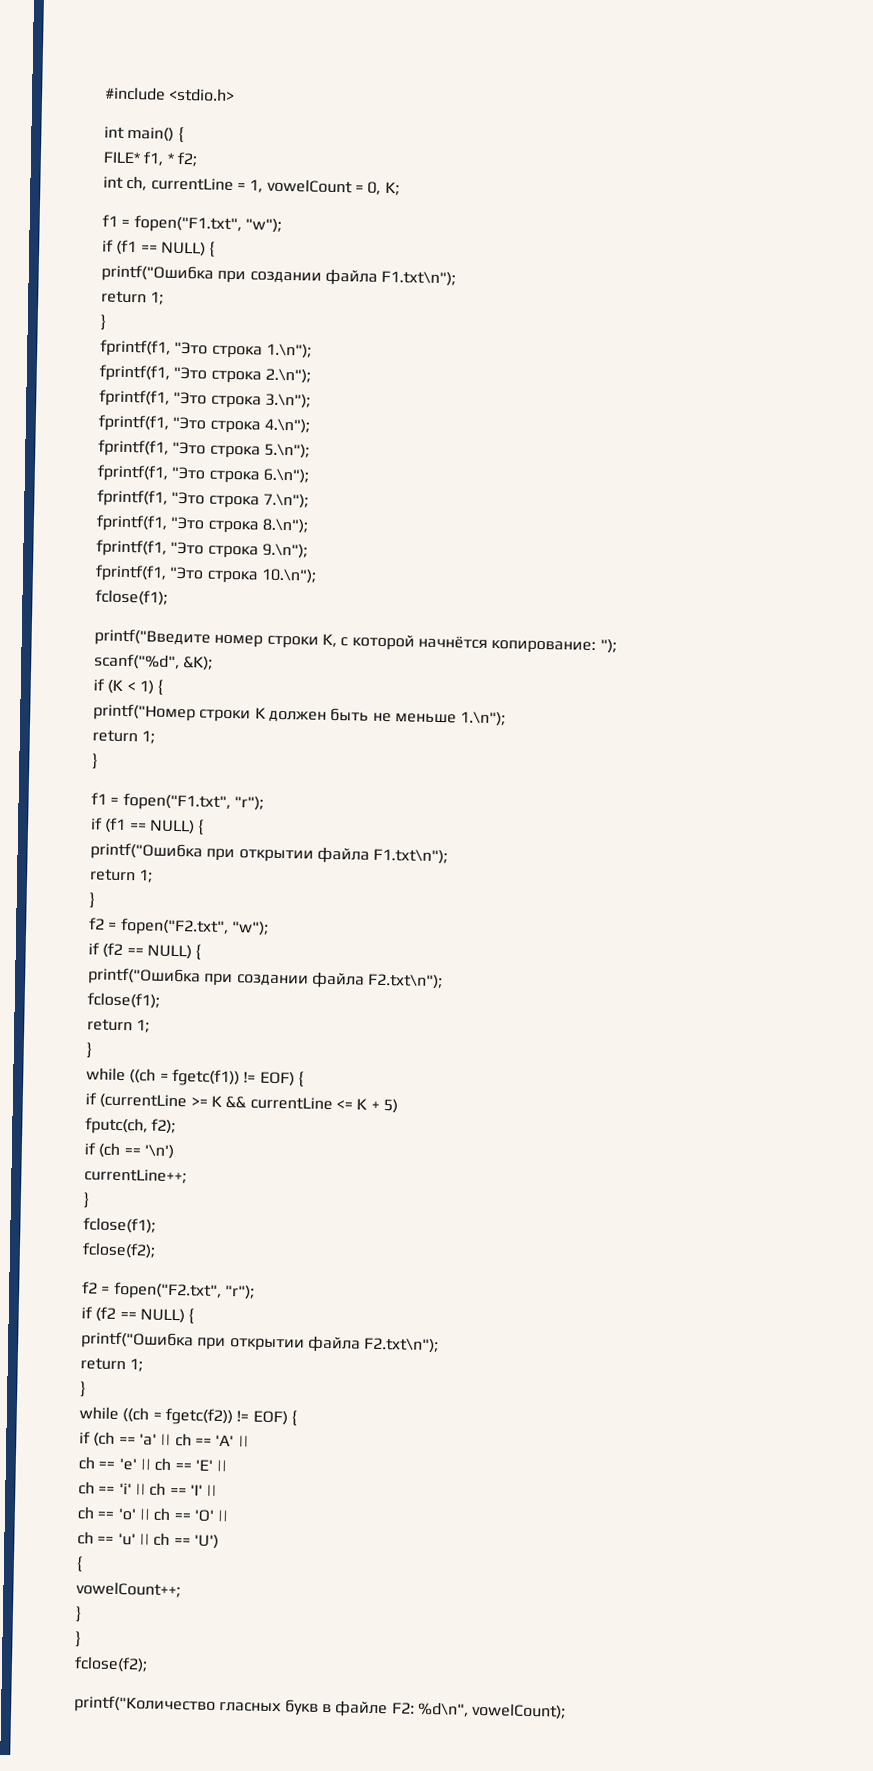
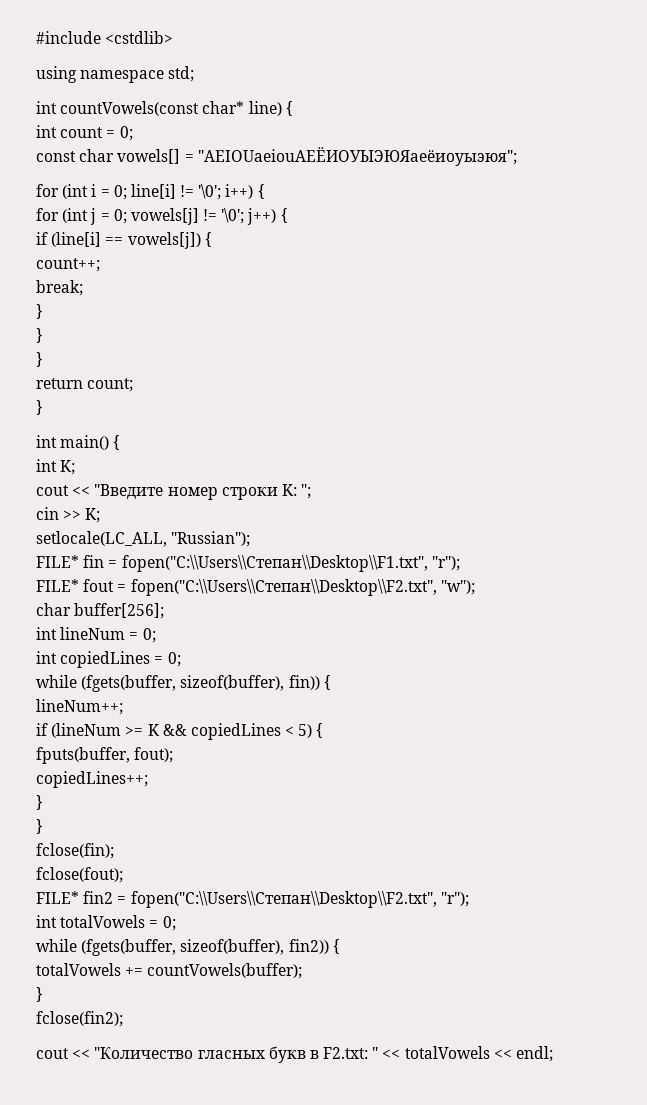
[169,87,236,102] [104,126,184,144] [103,151,198,167] [103,175,400,196] [102,214,282,234] [102,239,216,258] [101,264,457,287] [101,290,165,305] [100,314,106,331] [100,339,312,359] [99,364,311,384] [99,389,311,409] [98,414,310,434] [98,439,310,459] [97,464,309,484] [97,489,309,509] [96,514,309,534] [96,539,308,559] [95,564,317,584] [95,589,168,606] [94,628,617,655] [94,653,214,671] [93,678,164,696] [93,703,507,727] [92,729,156,744] [92,753,98,770] [91,792,264,812] [91,817,205,836] [90,842,449,865] [90,868,154,883] [89,892,95,909] [89,917,269,937] [88,942,202,961] [88,967,444,990] [87,992,160,1009] [87,1018,151,1033] [86,1042,92,1059] [86,1067,304,1088] [85,1092,398,1114] [85,1117,177,1135] [84,1142,174,1160] [84,1168,187,1184] [83,1192,90,1209] [83,1217,156,1234] [82,1242,156,1259] [82,1281,255,1300] [81,1306,195,1325] [81,1331,440,1354] [80,1357,144,1372] [80,1381,86,1398] [79,1406,297,1427] [79,1431,249,1448] [78,1456,228,1473] [78,1481,218,1497] [77,1506,229,1523] [77,1531,219,1549] [76,1556,83,1573] [76,1581,181,1598] [75,1606,82,1623] [75,1631,81,1648] [74,1656,148,1673] [74,1695,567,1720] <stdio.h> // int main() { // FILE* f1, * f2; // int ch, currentLine = 1, vowelCount = 0, K; // f1 = fopen("F1.txt", "w"); // if (f1 == NULL) { // printf("Ошибка при создании файла F1.txt\n"); // return 1; // } // fprintf(f1, "Это строка 1.\n"); // fprintf(f1, "Это строка 2.\n"); // fprintf(f1, "Это строка 3.\n"); // fprintf(f1, "Это строка 4.\n"); // fprintf(f1, "Это строка 5.\n"); // fprintf(f1, "Это строка 6.\n"); // fprintf(f1, "Это строка 7.\n"); // fprintf(f1, "Это строка 8.\n"); // fprintf(f1, "Это строка 9.\n"); // fprintf(f1, "Это строка 10.\n"); // fclose(f1); // printf("Введите номер строки K, с которой начнётся копирование: "); // scanf("%d", &K); // if (K < 1) { // printf("Номер строки K должен быть не меньше 1.\n"); // return 1; // } // f1 = fopen("F1.txt", "r"); // if (f1 == NULL) { // printf("Ошибка при открытии файла F1.txt\n"); // return 1; // } // f2 = fopen("F2.txt", "w"); // if (f2 == NULL) { // printf("Ошибка при создании файла F2.txt\n"); // fclose(f1); // return 1; // } // while ((ch = fgetc(f1)) != EOF) { // if (currentLine >= K && currentLine <= K + 5) // fputc(ch, f2); // if (ch == '\n') // currentLine++; // } // fclose(f1); // fclose(f2); // f2 = fopen("F2.txt", "r"); // if (f2 == NULL) { // printf("Ошибка при открытии файла F2.txt\n"); // return 1; // } // while ((ch = fgetc(f2)) != EOF) { // if (ch == 'a' || ch == 'A' || // ch == 'e' || ch == 'E' || // ch == 'i' || ch == 'I' || // ch == 'o' || ch == 'O' || // ch == 'u' || ch == 'U') // { // vowelCount++; // } // } // fclose(f2); // printf("Количество гласных букв в файле F2: %d\n", vowelCount); -> [105,31,174,44] [36,66,195,83] [36,101,293,116] [36,125,133,141] [36,147,517,166] [36,184,265,200] [36,208,288,225] [36,232,212,249] [36,258,100,272] [36,280,83,296] [36,304,43,319] [36,328,43,343] [36,352,43,367] [36,378,134,392] [36,400,43,415] [36,435,121,450] [36,459,76,475] [36,484,312,500] [36,507,101,523] [36,531,251,547] [36,555,460,572] [36,579,475,596] [36,603,165,619] [36,627,156,643] [36,651,181,668] [36,675,331,692] [36,699,123,715] [36,723,324,740] [36,747,174,764] [36,771,148,788] [36,795,43,810] [36,819,43,834] [36,843,114,859] [36,867,123,883] [36,891,469,908] [36,915,176,931] [36,939,340,956] [36,963,303,979] [36,987,43,1002] [36,1011,123,1027] [36,1046,554,1063] <cstdlib> // using namespace std; // int countVowels(const char* line) { // int count = 0; // const char vowels[] = "AEIOUaeiouАЕЁИОУЫЭЮЯаеёиоуыэюя"; // for (int i = 0; line[i] != '\0'; i++) { // for (int j = 0; vowels[j] != '\0'; j++) { // if (line[i] == vowels[j]) { // count++; // break; // } // } // } // return count; // } // int main() { // int K; // cout << "Введите номер строки K: "; // cin >> K; // setlocale(LC_ALL, "Russian"); // FILE* fin = fopen("C:\\Users\\Степан\\Desktop\\F1.txt", "r"); // FILE* fout = fopen("C:\\Users\\Степан\\Desktop\\F2.txt", "w"); // char buffer[256]; // int lineNum = 0; // int copiedLines = 0; // while (fgets(buffer, sizeof(buffer), fin)) { // lineNum++; // if (lineNum >= K && copiedLines < 5) { // fputs(buffer, fout); // copiedLines++; // } // } // fclose(fin); // fclose(fout); // FILE* fin2 = fopen("C:\\Users\\Степан\\Desktop\\F2.txt", "r"); // int totalVowels = 0; // while (fgets(buffer, sizeof(buffer), fin2)) { // totalVowels += countVowels(buffer); // } // fclose(fin2); // cout << "Количество гласных букв в F2.txt: " << totalVowels << endl;

